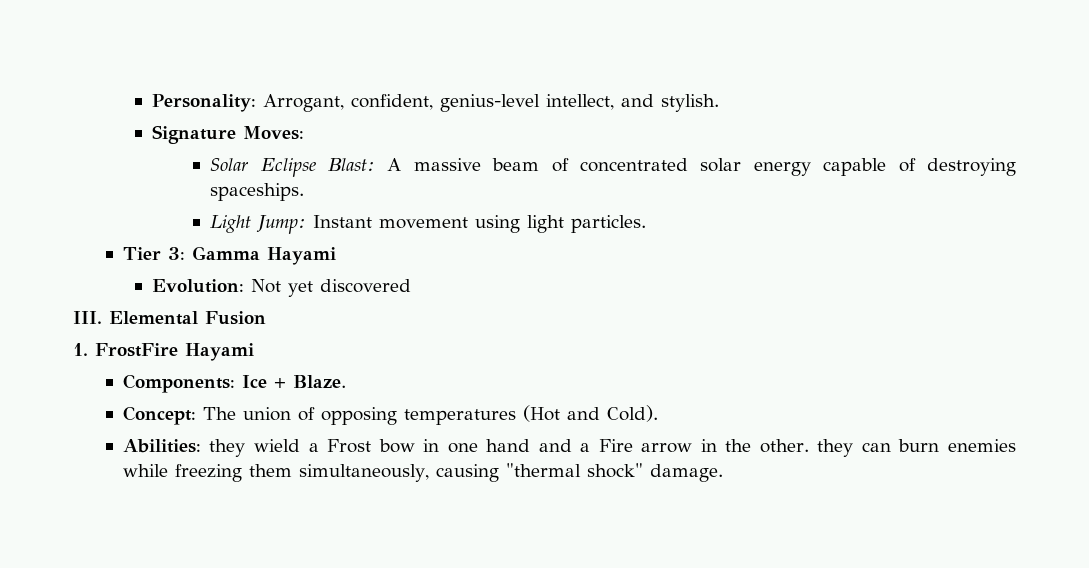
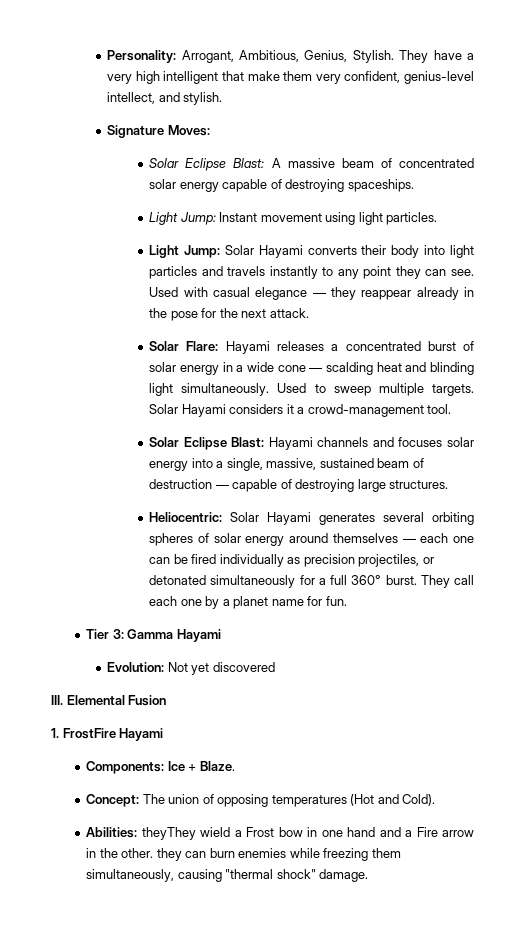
(345, 103) none -> [239,50,474,63] [107,71,341,84] Ambitious, Genius, Stylish. They have a very high intelligent that make them very
(647, 224) none -> [149,245,475,258] [149,266,474,279] [149,287,475,300] [149,308,309,321] [149,341,474,354] [149,362,474,375] [149,383,474,396] [149,404,452,417] [149,437,474,450] [149,458,424,471] [149,479,449,492] [149,512,475,525] [149,533,475,546] [149,554,434,567] [149,575,475,588] [149,596,347,609] // Light Jump: Solar Hayami converts their body into light particles and travels instantly to any point they can see. Used with casual elegance — they reappear already in the pose for the next attack. // Solar Flare: Hayami releases a concentrated burst of solar energy in a wide cone — scalding heat and blinding light simultaneously. Used to sweep multiple targets. Solar Hayami considers it a crowd-management tool. // Solar Eclipse Blast: Hayami channels and focuses solar energy into a single, massive, sustained beam of destruction — capable of destroying large structures. // Heliocentric: Solar Hayami generates several orbiting spheres of solar energy around themselves — each one can be fired individually as precision projectiles, or detonated simultaneously for a full 360° burst. They call each one by a planet name for fun.
[209,439,246,457] they -> [141,827,196,840] theyThey

